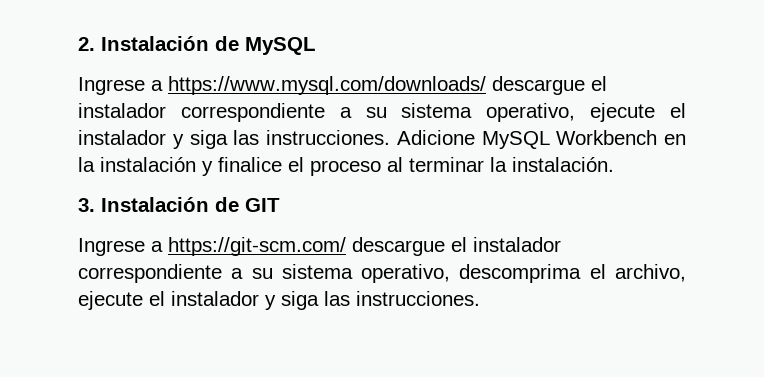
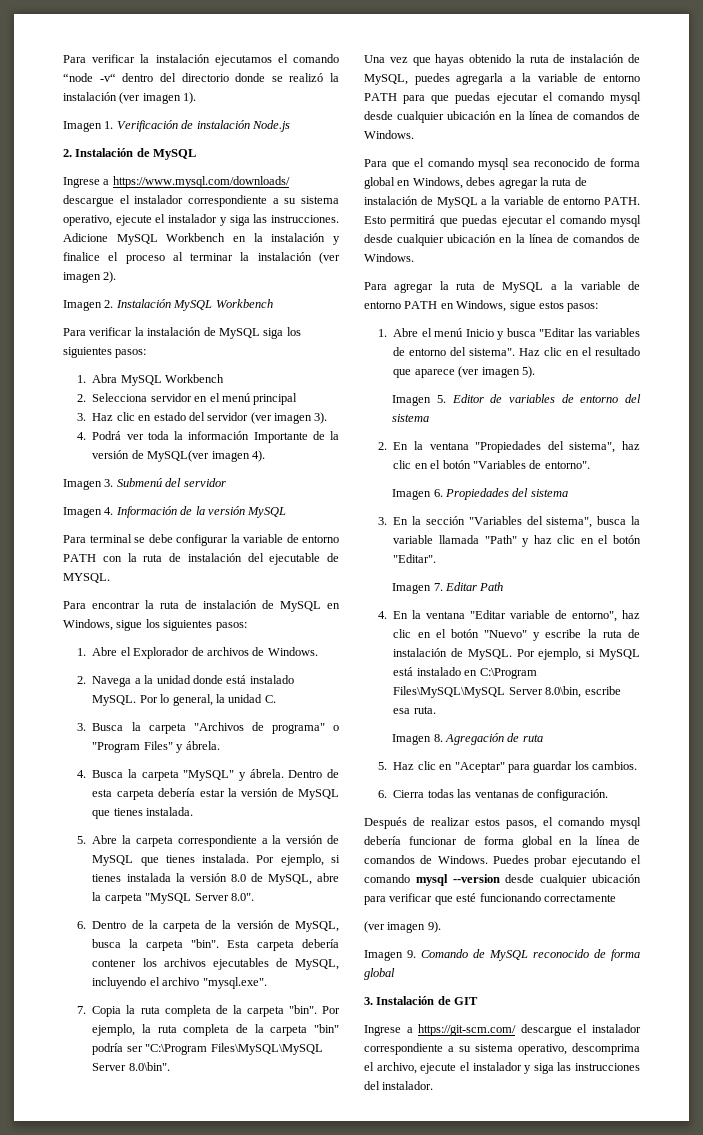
(78, 44) none -> [63,54,339,66] [63,73,339,82] [63,92,197,104] [63,120,290,132] Para verificar la instalación ejecutamos el comando “node -v“ dentro del directorio donde se realizó la instalación (ver imagen 1). // Imagen 1. Verificación de instalación Node.js //
[512,157,614,172] instalación. -> [257,252,340,264] [63,271,117,283] [63,299,273,311] [63,327,301,339] [63,347,147,358] [77,374,225,386] [77,393,298,405] [77,412,328,424] [77,431,339,443] [92,450,265,462] [63,478,226,490] [63,506,287,518] [63,534,339,546] [63,553,339,565] [63,573,110,583] [63,600,340,612] [63,619,247,631] [77,647,318,659] [77,675,294,687] [92,694,276,706] [77,722,339,734] [92,741,220,753] [77,769,339,781] [92,788,340,800] [92,807,194,819] [77,835,339,847] [92,854,340,866] [92,873,339,885] [92,892,254,904] [77,920,340,932] [92,939,339,951] [92,958,339,970] [92,977,267,989] [77,1005,341,1017] [92,1024,339,1036] [92,1043,323,1055] [92,1062,170,1071] [364,54,640,66] [364,73,640,85] [364,92,641,104] [364,111,640,123] [364,130,414,139] [364,158,640,170] [364,177,587,189] [364,196,640,208] [364,215,641,227] [364,234,640,246] [364,253,414,262] [364,281,640,293] [364,300,599,312] [378,328,640,340] [393,347,640,356] [393,366,535,378] [392,394,641,406] [392,414,430,422] [378,441,640,453] [393,460,590,469] [392,488,568,500] [378,516,640,528] [393,535,641,547] [393,554,437,563] [392,582,504,594] [378,610,640,622] [393,629,640,641] [393,648,640,660] [393,667,537,679] [393,686,621,698] [393,706,436,714] [392,733,543,745] [378,761,638,773] [378,789,609,801] [364,817,641,829] [364,836,640,848] [364,855,641,867] [364,874,641,886] [364,893,616,905] [364,921,441,933] [364,949,640,961] [364,968,395,980] instalación (ver imagen 2). // Imagen 2. Instalación MySQL Workbench // Para verificar la instalación de MySQL siga los siguientes pasos: // 1. Abra MySQL Workbench // 2. Selecciona servidor en el menú principal // 3. Haz clic en estado del servidor (ver imagen 3). // 4. Podrá ver toda la información Importante de la versión de MySQL(ver imagen 4). // Imagen 3. Submenú del servidor // Imagen 4. Información de la versión MySQL // Para terminal se debe configurar la variable de entorno PATH con la ruta de instalación del ejecutable de MYSQL. // Para encontrar la ruta de instalación de MySQL en Windows, sigue los siguientes pasos: // 1. Abre el Explorador de archivos de Windows. // 2. Navega a la unidad donde está instalado MySQL. Por lo general, la unidad C. // 3. Busca la carpeta "Archivos de programa" o "Program Files" y ábrela. // 4. Busca la carpeta "MySQL" y ábrela. Dentro de esta carpeta debería estar la versión de MySQL que tienes instalada. // 5. Abre la carpeta correspondiente a la versión de MySQL que tienes instalada. Por ejemplo, si tienes instalada la versión 8.0 de MySQL, abre la carpeta "MySQL Server 8.0". // 6. Dentro de la carpeta de la versión de MySQL, busca la carpeta "bin". Esta carpeta debería contener los archivos ejecutables de MySQL, incluyendo el archivo "mysql.exe". // 7. Copia la ruta completa de la carpeta "bin". Por ejemplo, la ruta completa de la carpeta "bin" podría ser "C:\Program Files\MySQL\MySQL Server 8.0\bin". // Una vez que hayas obtenido la ruta de instalación de MySQL, puedes agregarla a la variable de entorno PATH para que puedas ejecutar el comando mysql desde cualquier ubicación en la línea de comandos de Windows. // Para que el comando mysql sea reconocido de forma global en Windows, debes agregar la ruta de instalación de MySQL a la variable de entorno PATH. Esto permitirá que puedas ejecutar el comando mysql desde cualquier ubicación en la línea de comandos de Windows. // Para agregar la ruta de MySQL a la variable de entorno PATH en Windows, sigue estos pasos: // 1. Abre el menú Inicio y busca "Editar las variables de entorno del sistema". Haz clic en el resultado que aparece (ver imagen 5). // Imagen 5. Editor de variables de entorno del sistema // 2. En la ventana "Propiedades del sistema", haz clic en el botón "Variables de entorno". // Imagen 6. Propiedades del sistema // 3. En la sección "Variables del sistema", busca la variable llamada "Path" y haz clic en el botón "Editar". // Imagen 7. Editar Path // 4. En la ventana "Editar variable de entorno", haz clic en el botón "Nuevo" y escribe la ruta de instalación de MySQL. Por ejemplo, si MySQL está instalado en C:\Program Files\MySQL\MySQL Server 8.0\bin, escribe esa ruta. // Imagen 8. Agregación de ruta // 5. Haz clic en "Aceptar" para guardar los cambios. // 6. Cierra todas las ventanas de configuración. // Después de realizar estos pasos, el comando mysql debería funcionar de forma global en la línea de comandos de Windows. Puedes probar ejecutando el comando mysql --version desde cualquier ubicación para verificar que esté funcionando correctamente // (ver imagen 9). // Imagen 9. Comando de MySQL reconocido de forma global
[356,291,480,306] instrucciones. -> [575,1063,640,1071] [364,1081,434,1090] instrucciones del instalador.

